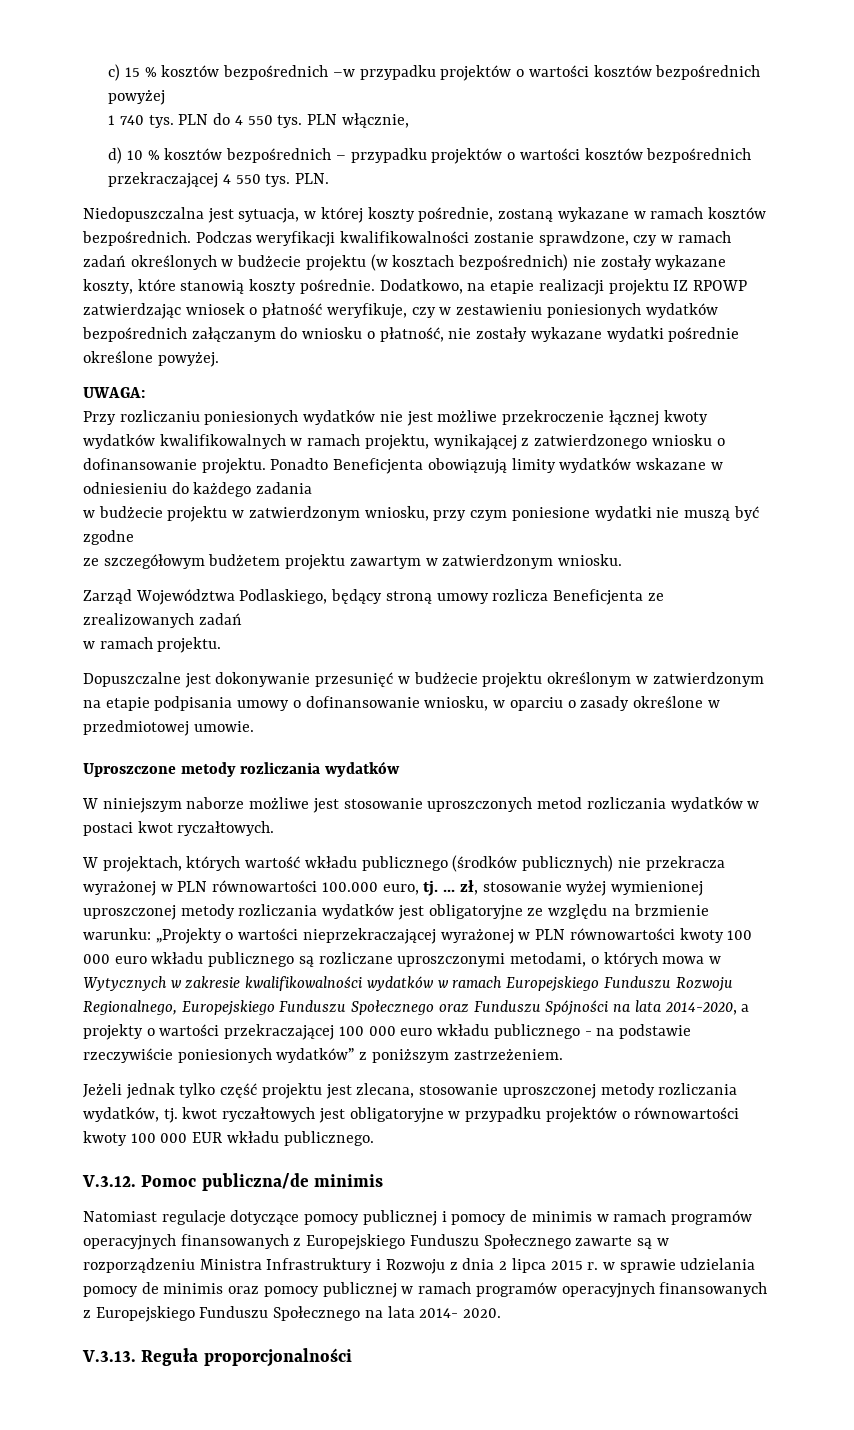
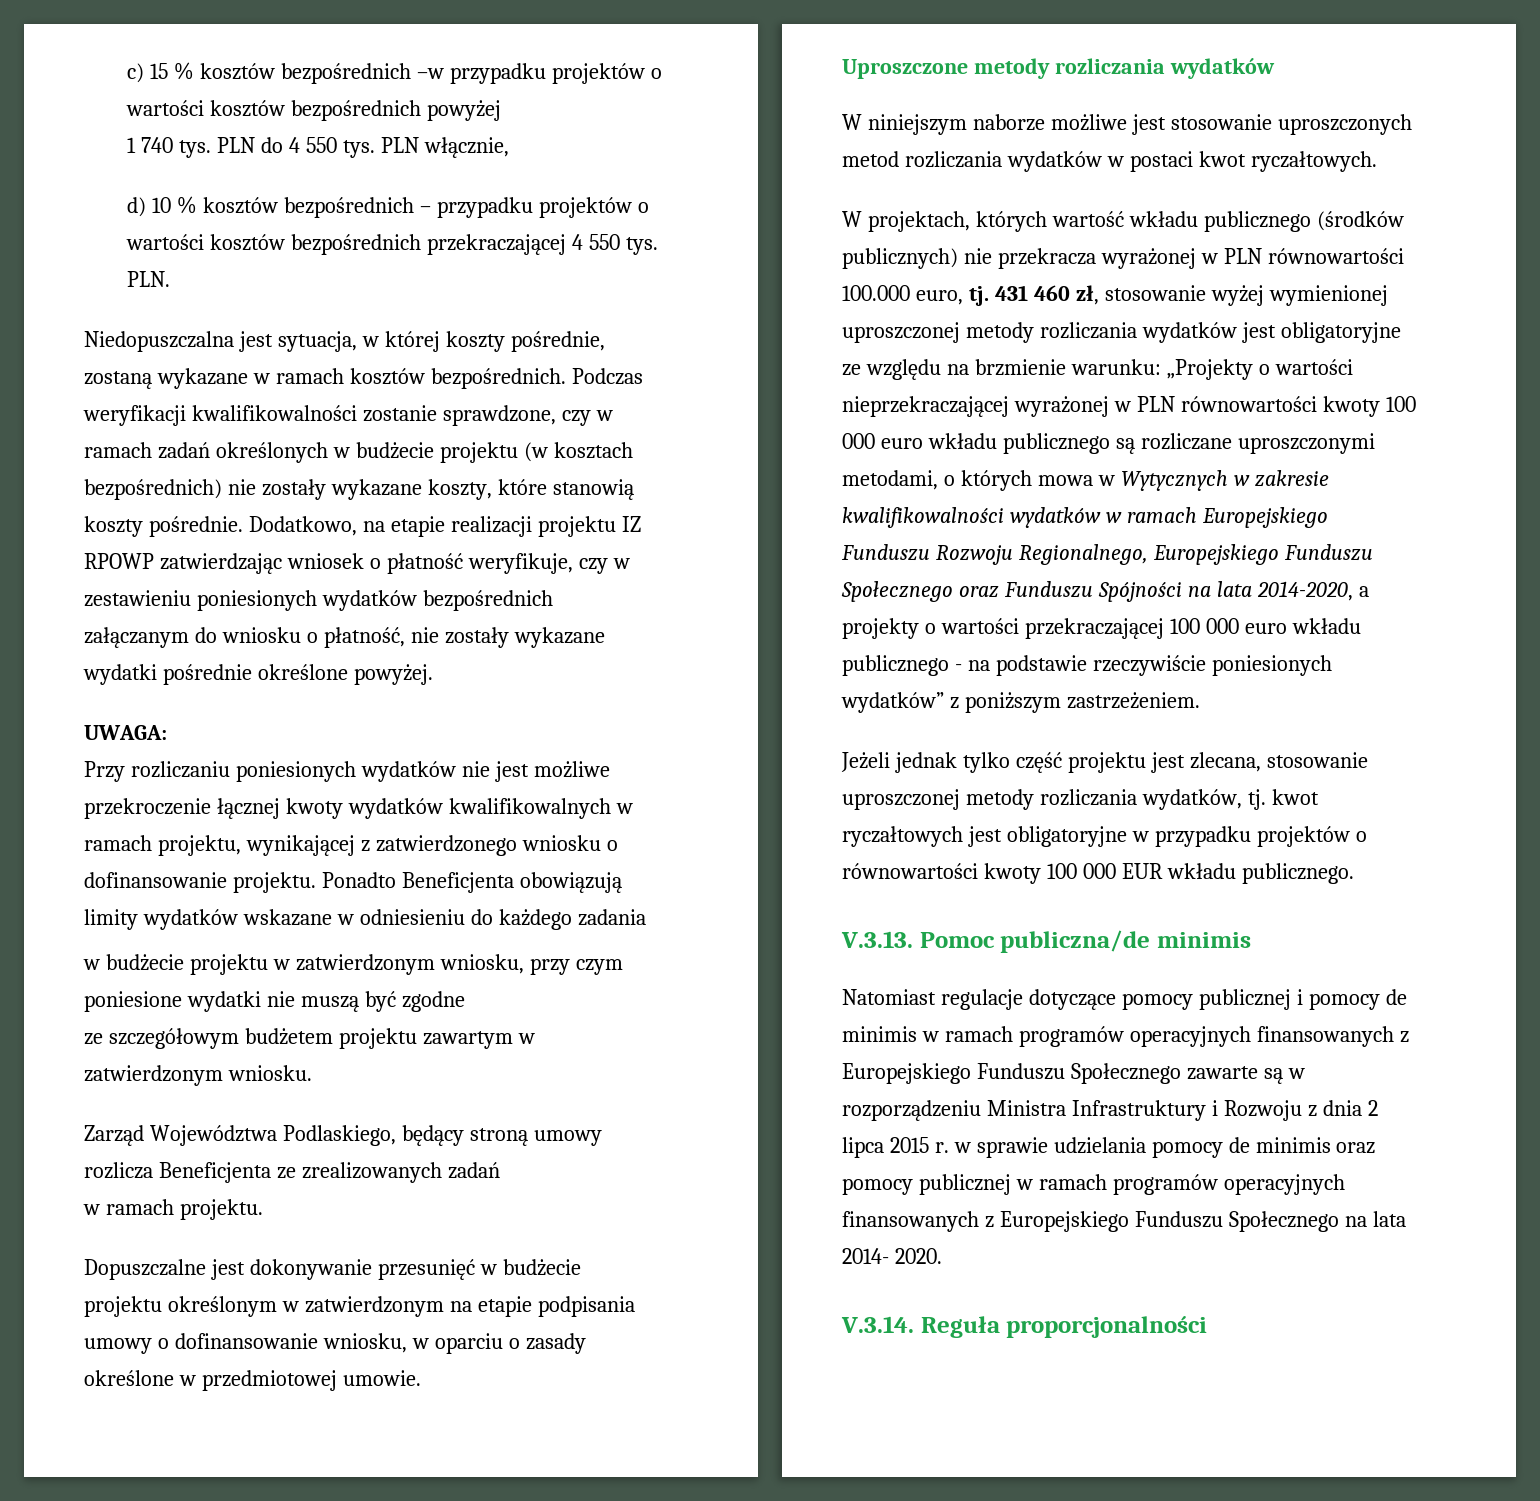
[443,889,456,892] ... -> [994,285,1070,301] 431 460
[82,1175,136,1187] V.3.12. -> [841,931,913,948] V.3.13.
[82,1350,136,1362] V.3.13. -> [841,1316,914,1333] V.3.14.

